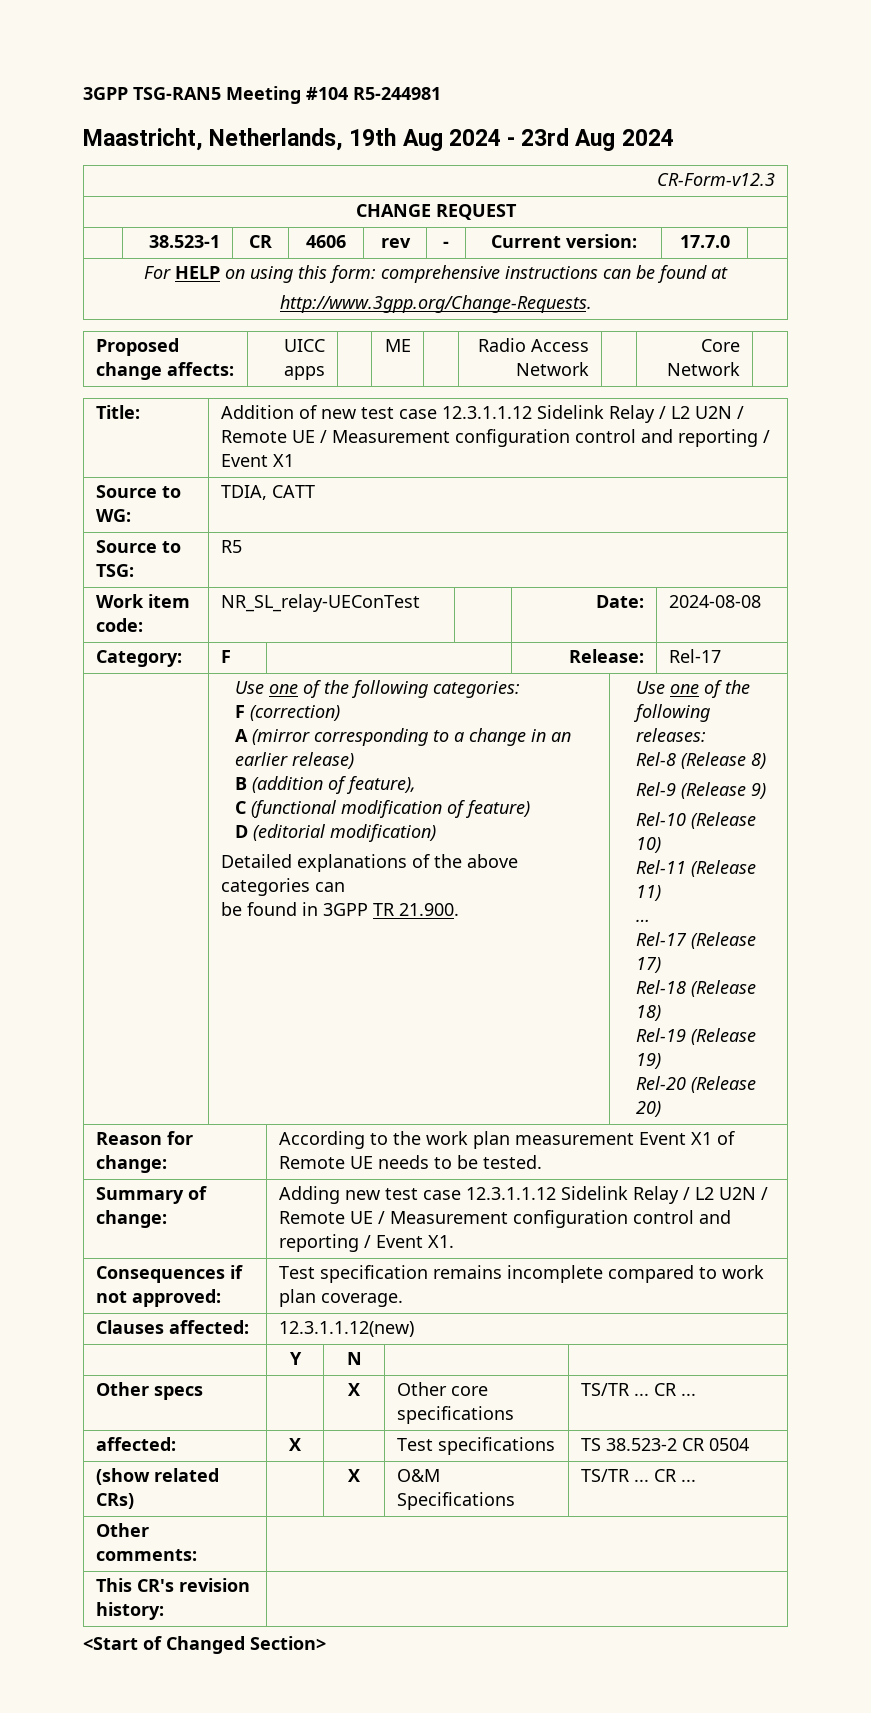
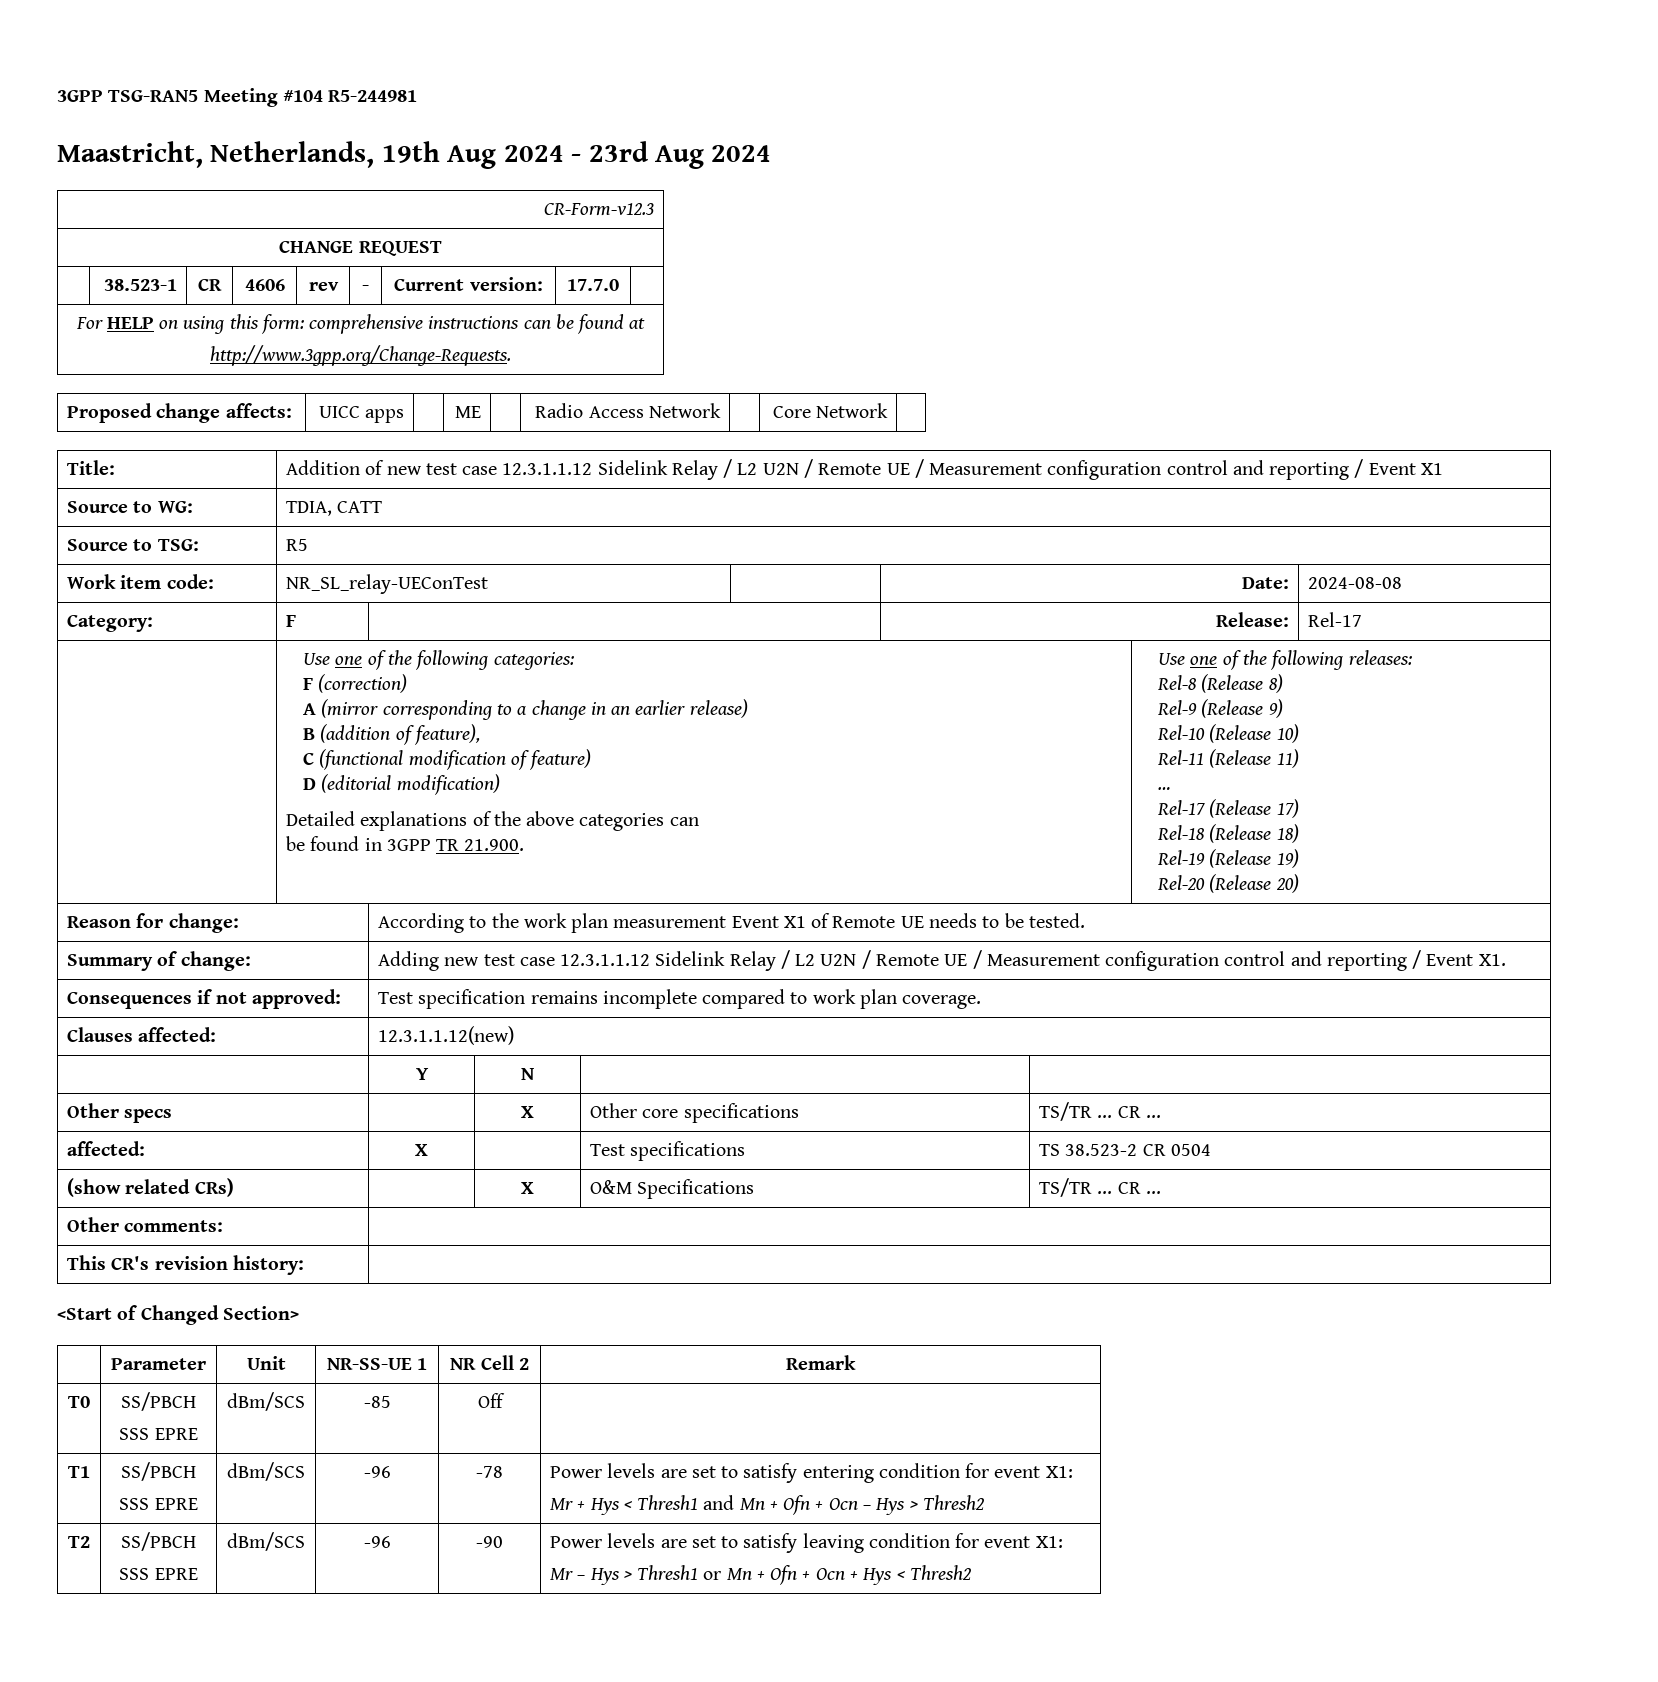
(326, 1643) none -> [111,1358,206,1370] [246,1356,286,1370] [326,1358,428,1370] [450,1355,529,1370] [786,1355,856,1370] [68,1396,90,1408] [121,1392,196,1411] [119,1428,198,1440] [227,1392,305,1411] [363,1396,391,1408] [477,1393,505,1408] [68,1466,90,1478] [121,1462,196,1481] [119,1498,198,1510] [227,1462,305,1481] [363,1466,391,1478] [476,1466,503,1478] [550,1463,1073,1483] [550,1495,984,1515] [68,1536,90,1548] [121,1532,196,1551] [119,1568,198,1580] [227,1532,305,1551] [363,1536,391,1548] [476,1536,503,1548] [550,1533,1063,1553] [550,1565,971,1585] // | Parameter | Unit | NR-SS-UE 1 | NR Cell 2 | Remark // T0 | SS/PBCH // SSS EPRE | dBm/SCS | -85 | Off | // T1 | SS/PBCH // SSS EPRE | dBm/SCS | -96 | -78 | Power levels are set to satisfy entering condition for event X1: // Mr + Hys < Thresh1 and Mn + Ofn + Ocn – Hys > Thresh2 // T2 | SS/PBCH // SSS EPRE | dBm/SCS | -96 | -90 | Power levels are set to satisfy leaving condition for event X1: // Mr – Hys > Thresh1 or Mn + Ofn + Ocn + Hys < Thresh2

